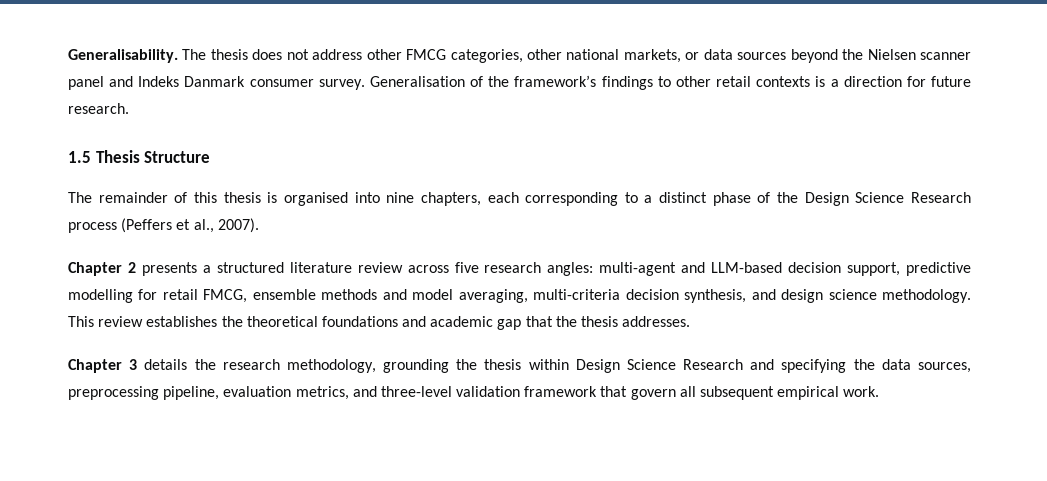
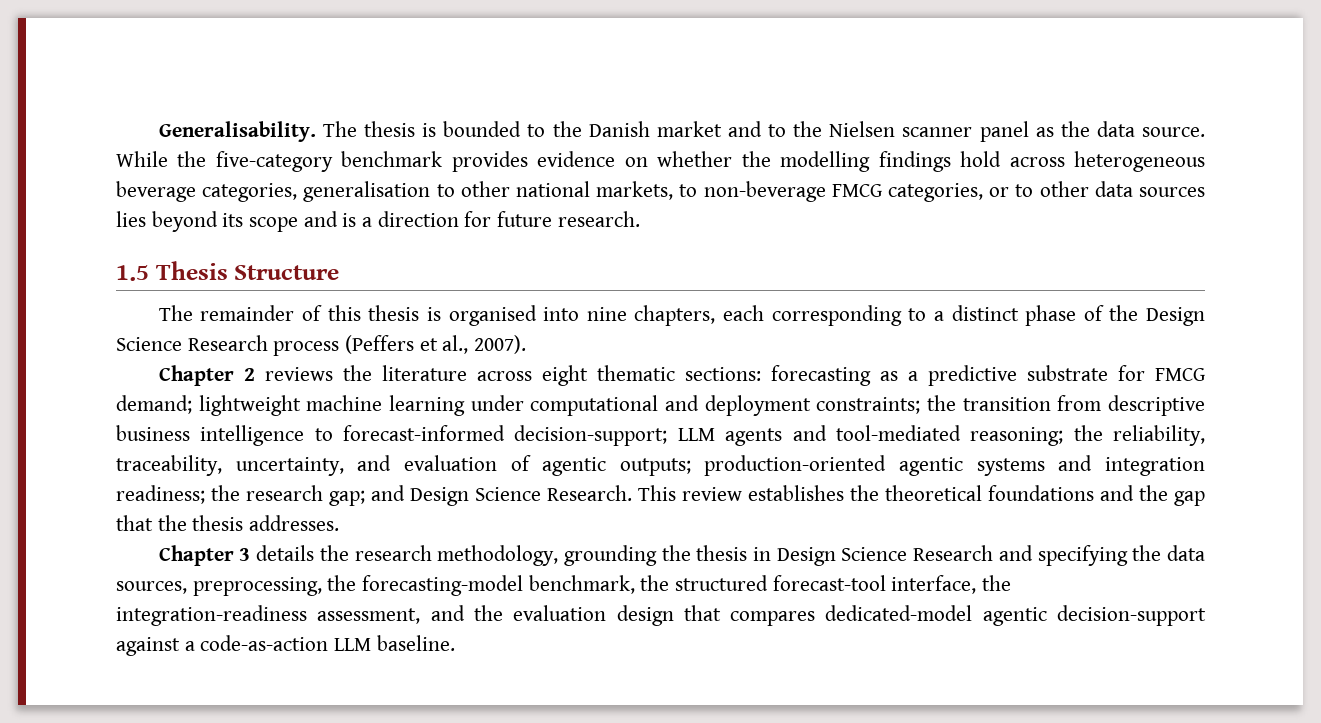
[252,49,972,63] [68,75,811,90] does not address other FMCG categories, other national markets, or data sources beyond the Nielsen scanner panel and Indeks Danmark consumer survey. Generalisation of the framework’s findings to other retail contexts -> [422,121,1205,142] [116,151,1205,172] [116,181,1206,202] [116,211,338,232] is bounded to the Danish market and to the Nielsen scanner panel as the data source. While the five-category benchmark provides evidence on whether the modelling findings hold across heterogeneous beverage categories, generalisation to other national markets, to non-beverage FMCG categories, or to other data sources lies beyond its scope and
[141,262,971,276] [68,289,972,303] presents a structured literature review across five research angles: multi-agent and LLM-based decision support, predictive modelling for retail FMCG, ensemble methods and model averaging, multi-criteria decision synthesis, and design science methodology. -> [264,365,1205,386] [116,395,1205,416] [116,425,1205,446] [116,455,1205,476] [116,485,632,506] reviews the literature across eight thematic sections: forecasting as a predictive substrate for FMCG demand; lightweight machine learning under computational and deployment constraints; the transition from descriptive business intelligence to forecast-informed decision-support; LLM agents and tool-mediated reasoning; the reliability, traceability, uncertainty, and evaluation of agentic outputs; production-oriented agentic systems and integration readiness; the research gap; and Design Science Research.
[430,316,494,327] academic -> [1139,485,1168,501] the
[528,359,569,370] within -> [753,547,772,561] in
[68,386,880,400] preprocessing pipeline, evaluation metrics, and three-level validation framework that govern all subsequent empirical work. -> [192,575,1012,596] [116,605,1206,626] [116,635,455,656] preprocessing, the forecasting-model benchmark, the structured forecast-tool interface, the integration-readiness assessment, and the evaluation design that compares dedicated-model agentic decision-support against a code-as-action LLM baseline.

